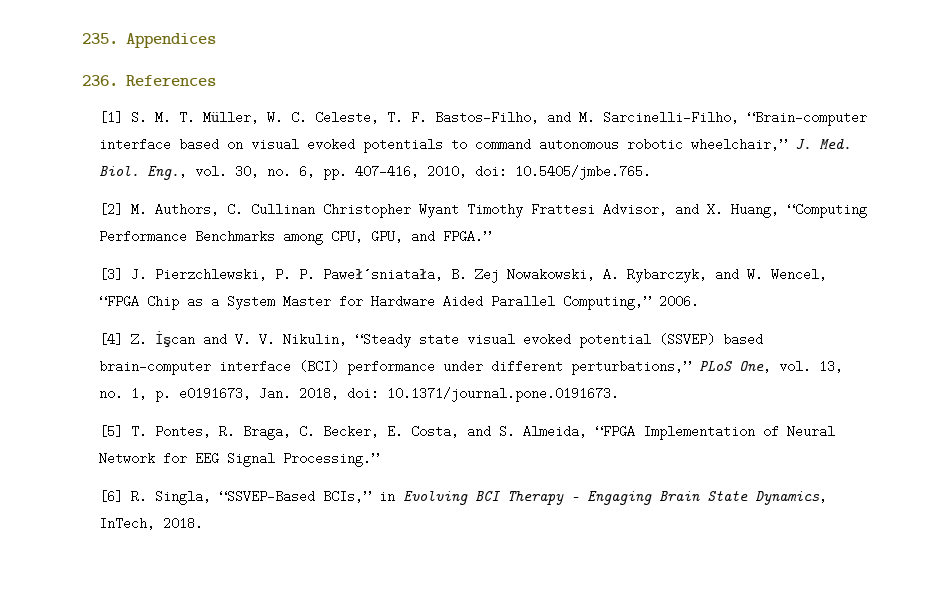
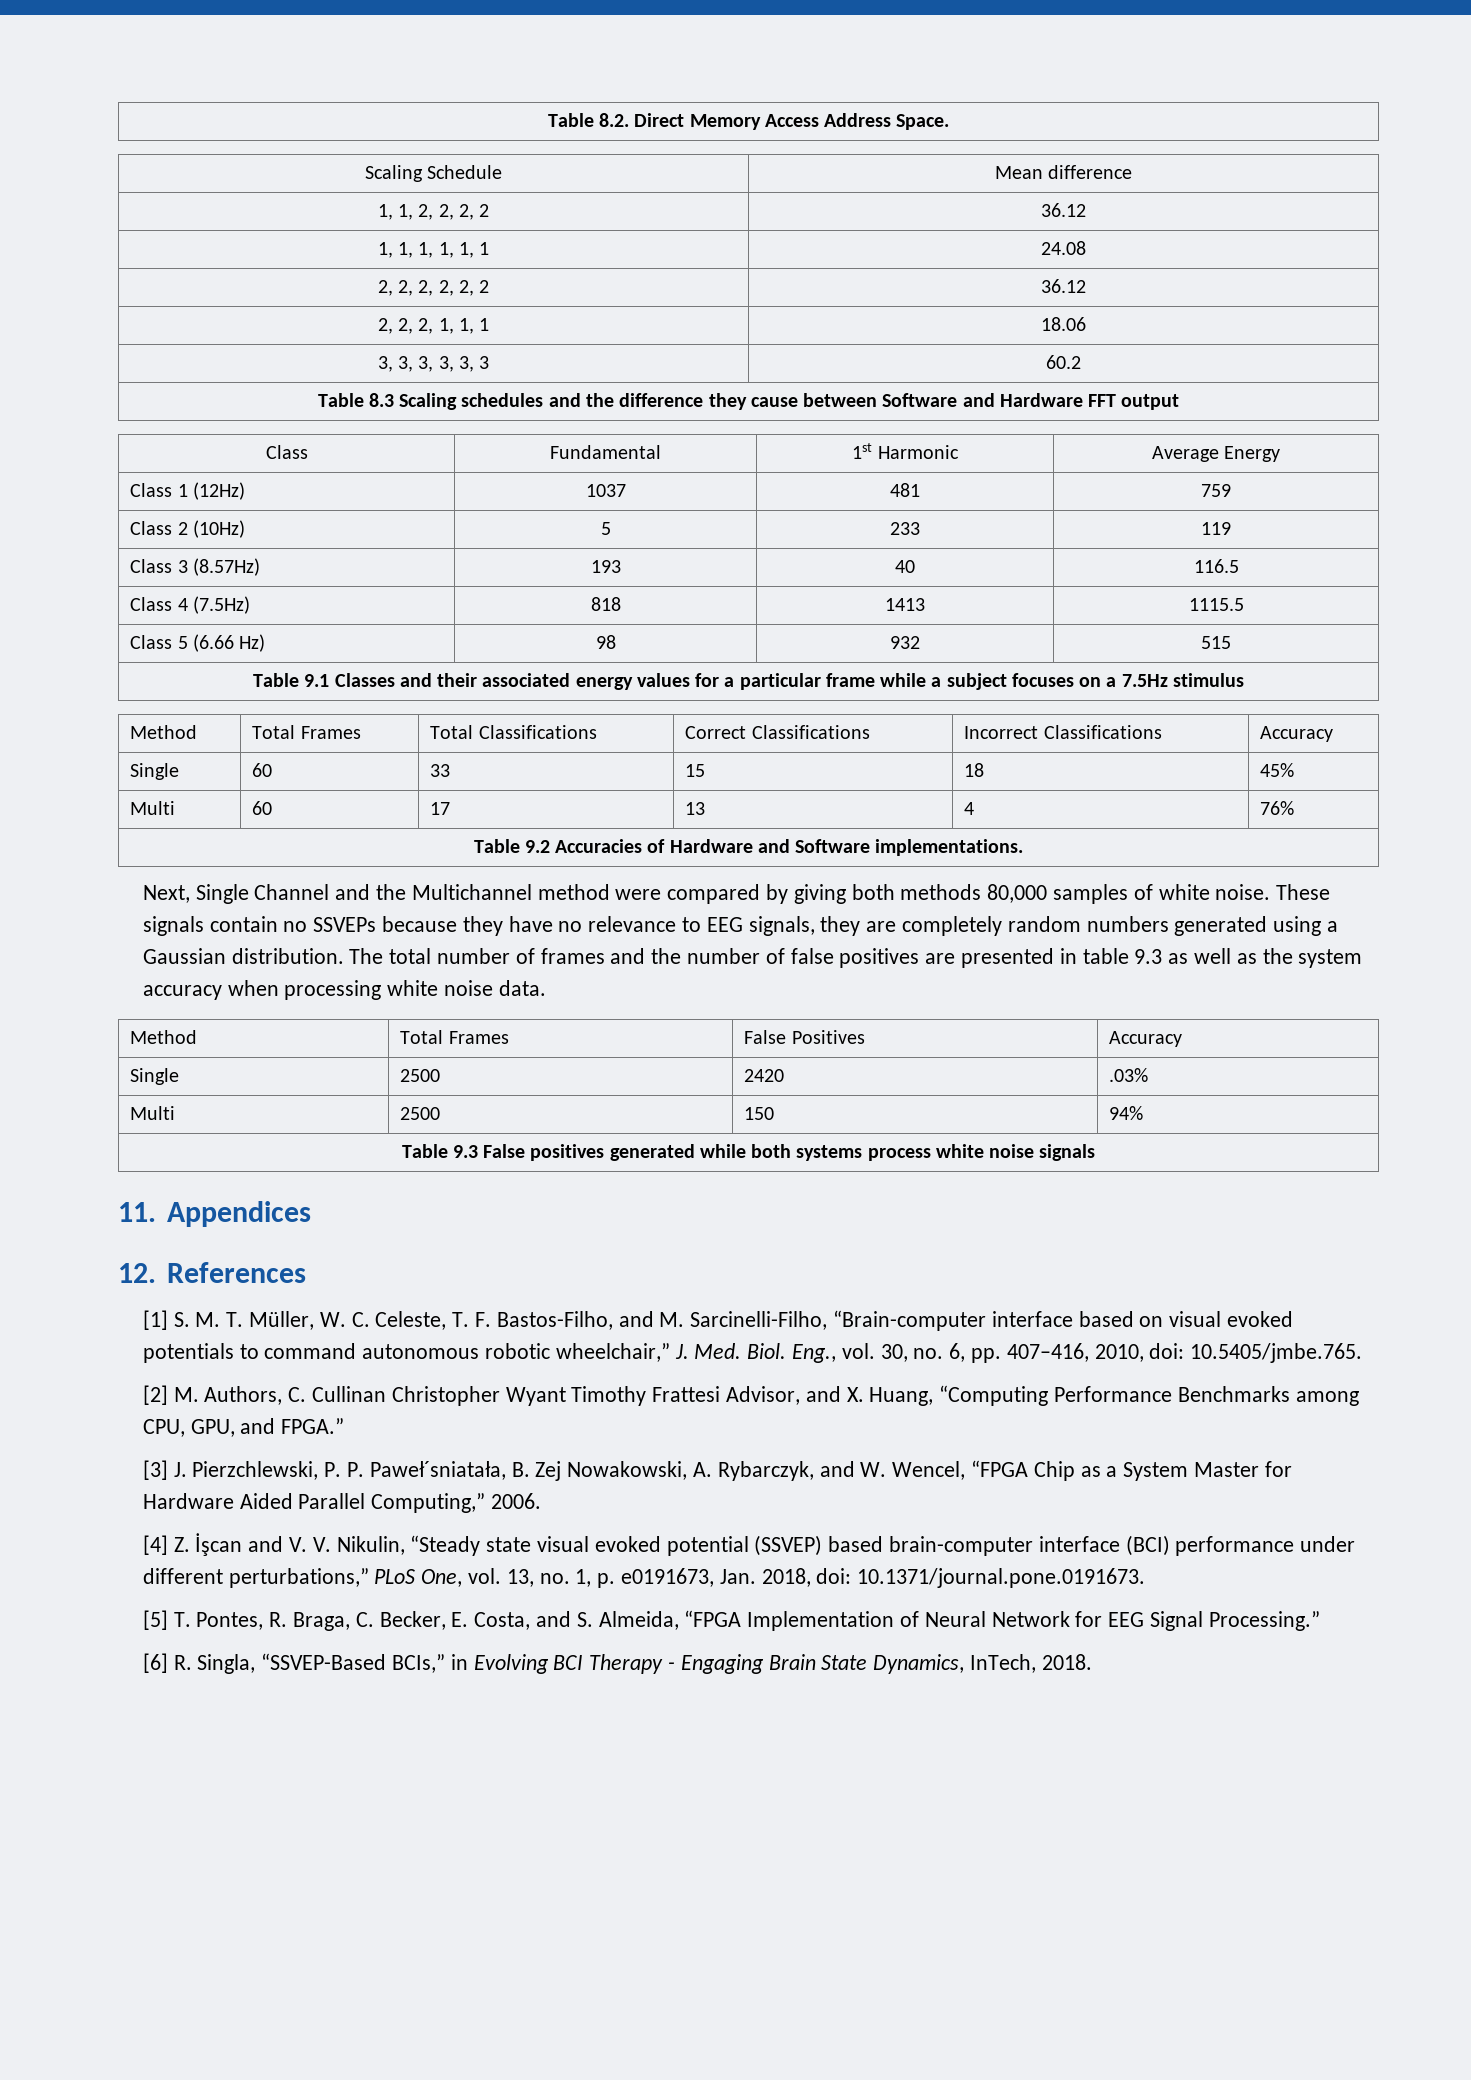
[82,33,118,44] 235. -> [547,113,950,130] [364,165,503,182] [994,165,1133,179] [377,204,490,220] [1041,203,1086,217] [377,242,490,258] [1041,241,1086,255] [377,280,490,296] [1041,279,1086,293] [377,318,490,334] [1041,317,1086,331] [377,356,490,372] [1046,355,1081,369] [317,393,1180,410] [265,445,308,459] [550,445,661,459] [852,443,959,459] [1151,446,1281,462] [130,482,245,500] [585,484,626,497] [890,483,920,497] [1201,484,1231,497] [130,520,245,538] [600,522,611,535] [890,522,920,535] [1201,522,1231,535] [130,558,260,576] [590,560,621,573] [895,560,915,573] [1193,559,1239,573] [130,596,250,614] [590,597,621,611] [885,598,925,611] [1188,598,1244,611] [130,634,266,652] [595,635,616,649] [890,636,920,649] [1201,636,1231,649] [252,673,1245,690] [130,725,198,739] [252,725,361,739] [430,725,597,739] [685,725,870,739] [964,725,1162,739] [1260,726,1334,742] [130,763,180,780] [252,763,273,777] [430,764,451,777] [685,764,706,777] [964,763,985,777] [1260,763,1295,777] [130,801,176,815] [252,801,273,815] [430,802,451,815] [685,802,706,815] [964,802,975,815] [1260,801,1295,815] [473,839,1024,856] [142,884,1331,904] [142,916,1339,936] [142,948,1363,968] [142,980,546,1000] [130,1030,198,1044] [400,1030,509,1044] [744,1030,865,1044] [1109,1031,1183,1047] [130,1068,180,1085] [400,1069,441,1082] [744,1069,785,1082] [1109,1068,1149,1082] [130,1106,176,1120] [400,1107,441,1120] [744,1107,775,1120] [1109,1106,1144,1120] [401,1144,1096,1161] [118,1202,156,1222] Table 8.2. Direct Memory Access Address Space. // Scaling Schedule | Mean difference // 1, 1, 2, 2, 2, 2 | 36.12 // 1, 1, 1, 1, 1, 1 | 24.08 // 2, 2, 2, 2, 2, 2 | 36.12 // 2, 2, 2, 1, 1, 1 | 18.06 // 3, 3, 3, 3, 3, 3 | 60.2 // Table 8.3 Scaling schedules and the difference they cause between Software and Hardware FFT output // Class | Fundamental | 1st Harmonic | Average Energy // Class 1 (12Hz) | 1037 | 481 | 759 // Class 2 (10Hz) | 5 | 233 | 119 // Class 3 (8.57Hz) | 193 | 40 | 116.5 // Class 4 (7.5Hz) | 818 | 1413 | 1115.5 // Class 5 (6.66 Hz) | 98 | 932 | 515 // Table 9.1 Classes and their associated energy values for a particular frame while a subject focuses on a 7.5Hz stimulus // Method | Total Frames | Total Classifications | Correct Classifications | Incorrect Classifications | Accuracy // Single | 60 | 33 | 15 | 18 | 45% // Multi | 60 | 17 | 13 | 4 | 76% // Table 9.2 Accuracies of Hardware and Software implementations. // Next, Single Channel and the Multichannel method were compared by giving both methods 80,000 samples of white noise. These signals contain no SSVEPs because they have no relevance to EEG signals, they are completely random numbers generated using a Gaussian distribution. The total number of frames and the number of false positives are presented in table 9.3 as well as the system accuracy when processing white noise data. // Method | Total Frames | False Positives | Accuracy // Single | 2500 | 2420 | .03% // Multi | 2500 | 150 | 94% // Table 9.3 False positives generated while both systems process white noise signals // 11.
[82,75,118,86] 236. -> [118,1263,156,1283] 12.

